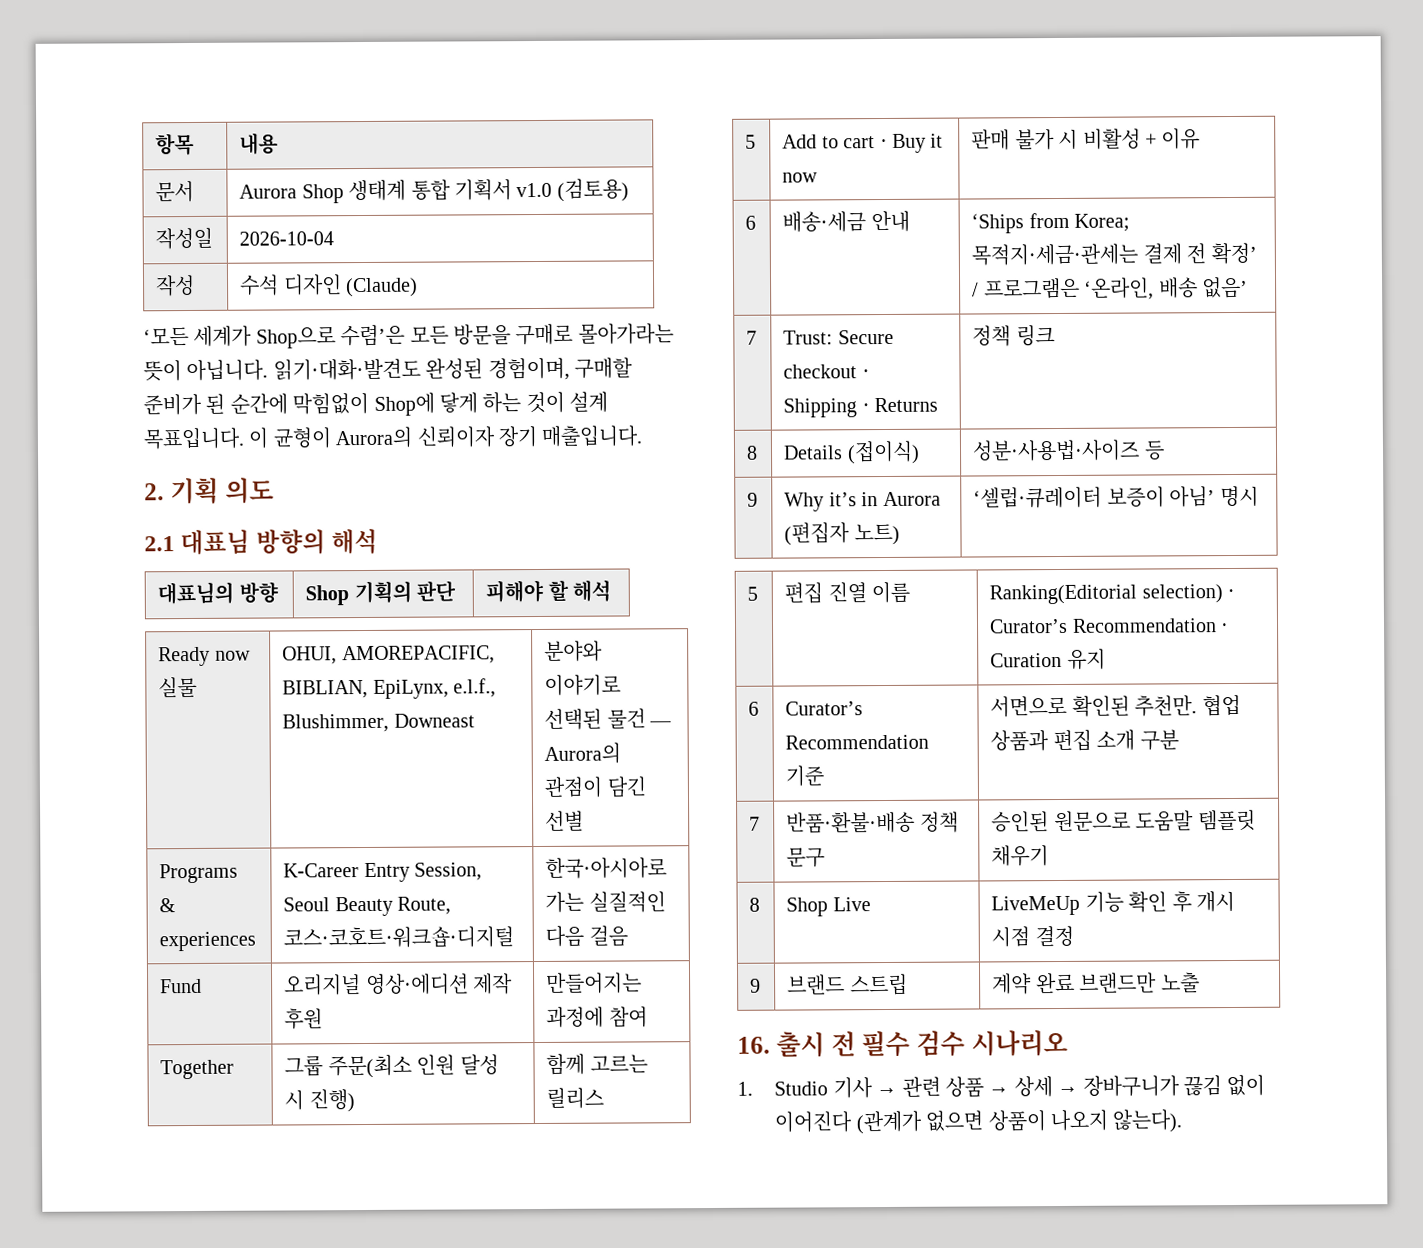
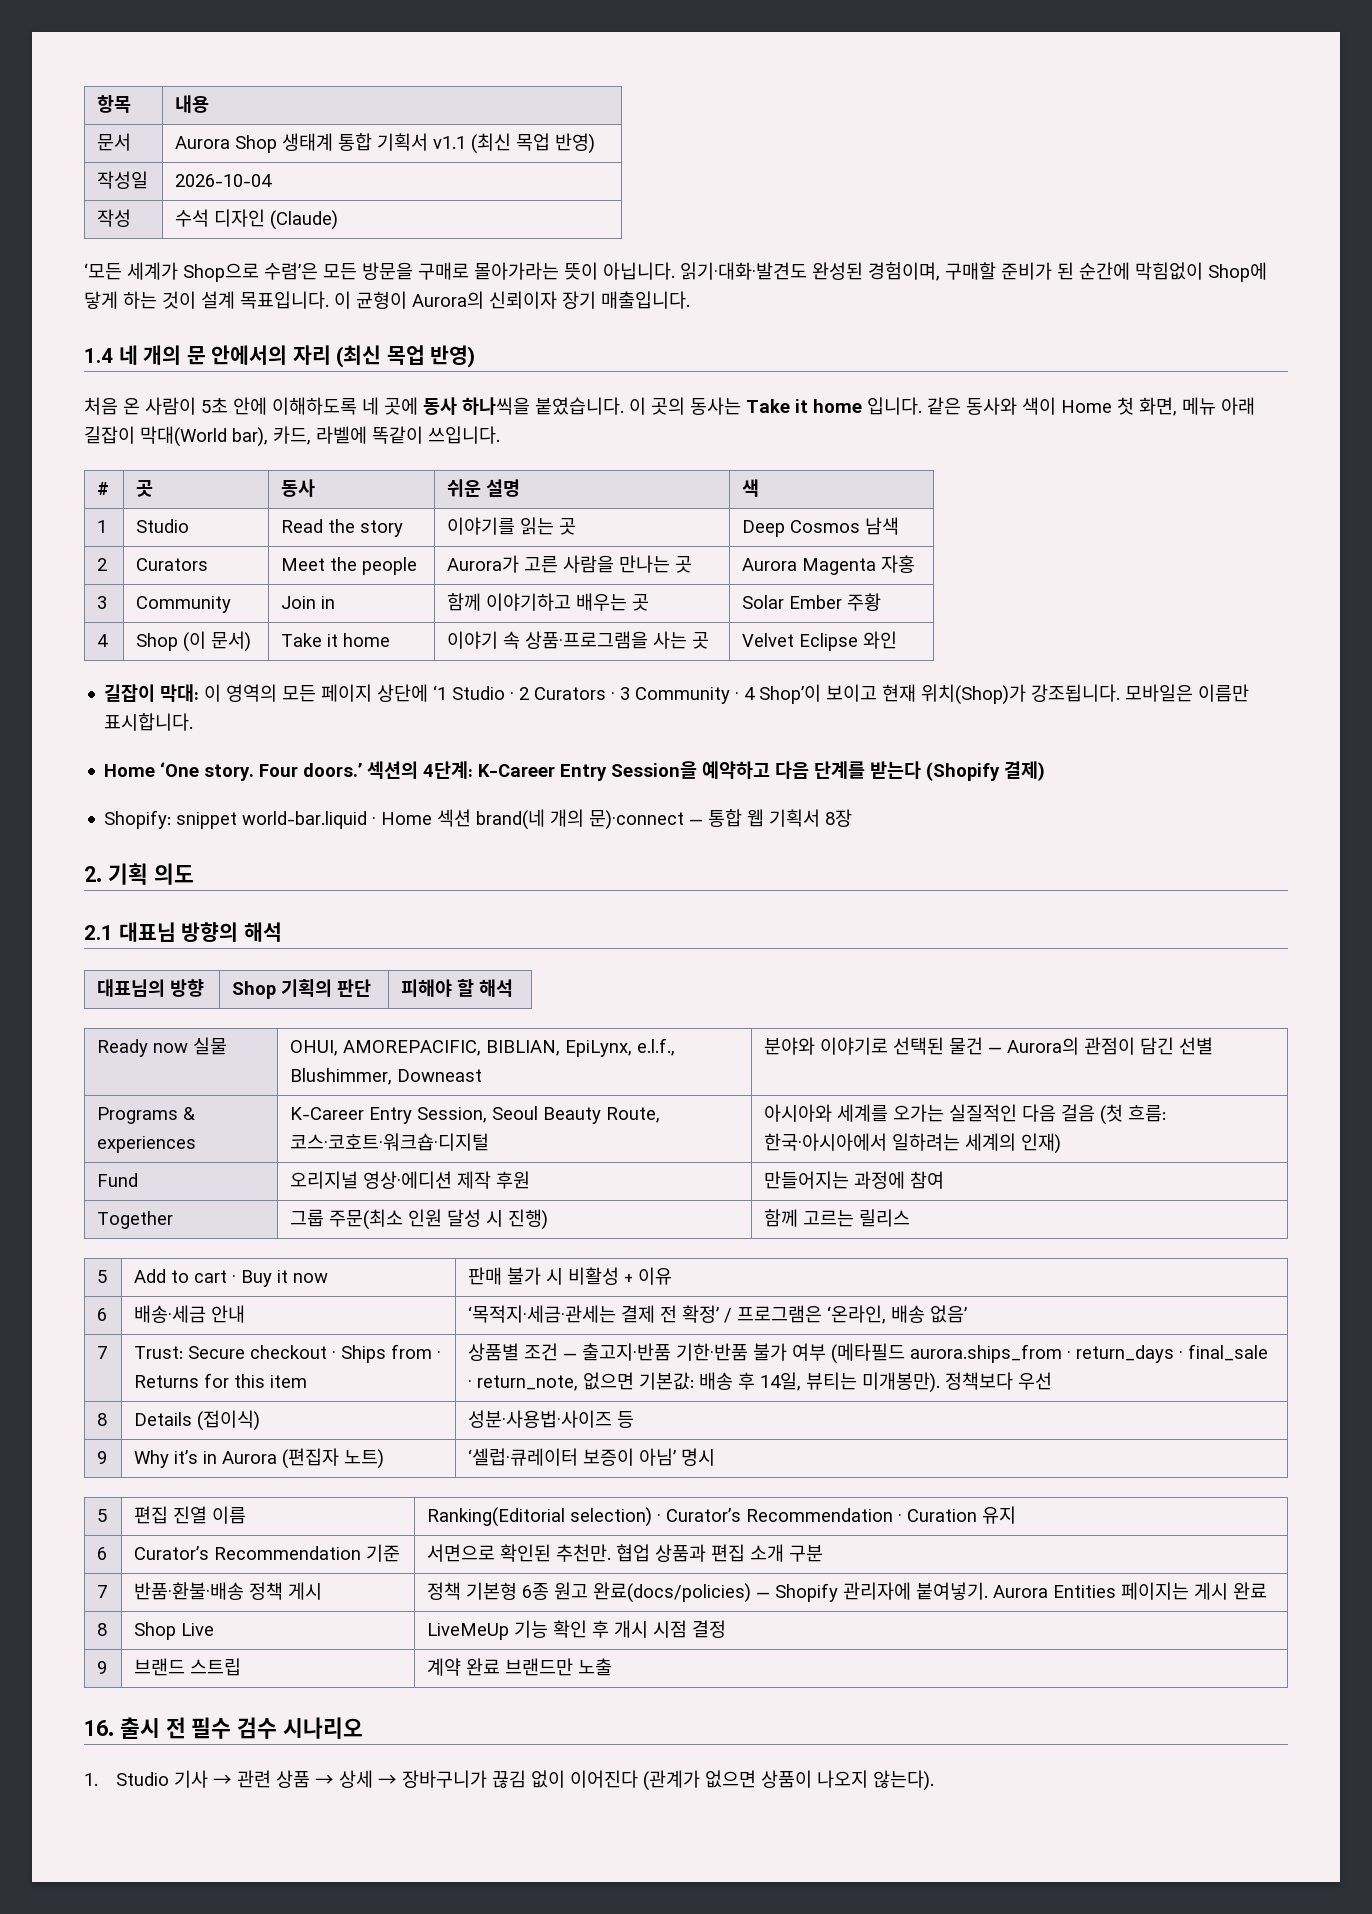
[516,178,629,202] v1.0 (검토용) -> [433,133,596,154] v1.1 (최신 목업 반영)
(643, 436) none -> [84,345,476,368] [84,397,1255,416] [84,426,500,447] [97,482,110,495] [136,480,154,497] [281,479,316,497] [447,479,521,497] [742,479,760,497] [97,520,108,533] [136,519,190,533] [281,519,404,537] [447,517,577,535] [742,517,900,537] [97,558,108,571] [136,558,209,571] [281,557,418,575] [447,555,693,573] [742,555,916,575] [97,596,108,609] [136,596,232,613] [281,596,336,609] [447,593,650,611] [742,593,882,611] [97,634,109,647] [136,631,252,652] [281,633,391,647] [447,631,710,649] [742,631,898,651] [104,684,1250,705] [104,713,194,731] [104,761,1046,781] [104,809,853,830] // 1.4 네 개의 문 안에서의 자리 (최신 목업 반영) // 처음 온 사람이 5초 안에 이해하도록 네 곳에 동사 하나씩을 붙였습니다. 이 곳의 동사는 Take it home 입니다. 같은 동사와 색이 Home 첫 화면, 메뉴 아래 길잡이 막대(World bar), 카드, 라벨에 똑같이 쓰입니다. // # | 곳 | 동사 | 쉬운 설명 | 색 // 1 | Studio | Read the story | 이야기를 읽는 곳 | Deep Cosmos 남색 // 2 | Curators | Meet the people | Aurora가 고른 사람을 만나는 곳 | Aurora Magenta 자홍 // 3 | Community | Join in | 함께 이야기하고 배우는 곳 | Solar Ember 주황 // 4 | Shop (이 문서) | Take it home | 이야기 속 상품·프로그램을 사는 곳 | Velvet Eclipse 와인 // 길잡이 막대: 이 영역의 모든 페이지 상단에 ‘1 Studio · 2 Curators · 3 Community · 4 Shop’이 보이고 현재 위치(Shop)가 강조됩니다. 모바일은 이름만 표시합니다. // Home ‘One story. Four doors.’ 섹션의 4단계: K-Career Entry Session을 예약하고 다음 단계를 받는다 (Shopify 결제) // Shopify: snippet world-bar.liquid · Home 섹션 brand(네 개의 문)·connect — 통합 웹 기획서 8장
[545,857,668,879] [545,891,585,913] 한국·아시아로 가는 -> [764,1104,945,1122] 아시아와 세계를 오가는
(628, 936) none -> [1100,1104,1167,1125] [764,1133,1062,1154] (첫 흐름: 한국·아시아에서 일하려는 세계의 인재)
[971,212,1131,234] [971,243,1139,266] ‘Ships from Korea; 목적지·세금·관세는 -> [468,1305,617,1323] ‘목적지·세금·관세는
[783,398,858,418] Shipping -> [341,1344,433,1363] Ships from
[972,325,1055,347] | 정책 링크 -> [204,1373,308,1388] [468,1343,1269,1364] [468,1372,1053,1393] for this item | 상품별 조건 — 출고지·반품 기한·반품 불가 여부 (메타필드 aurora.ships_from · return_days · final_sale · return_note, 없으면 기본값: 배송 후 14일, 뷰티는 미개봉만). 정책보다 우선
[786,847,826,868] [991,809,1256,833] [991,845,1050,867] 문구 | 승인된 원문으로 도움말 템플릿 채우기 -> [288,1582,323,1600] [427,1582,1268,1603] 게시 | 정책 기본형 6종 원고 완료(docs/policies) — Shopify 관리자에 붙여넣기. Aurora Entities 페이지는 게시 완료

